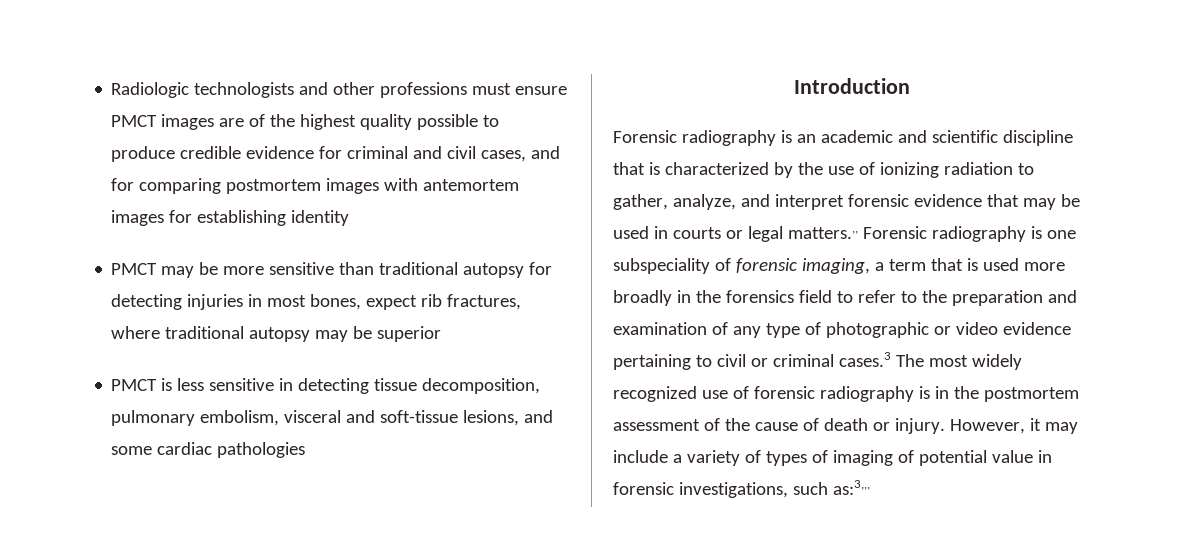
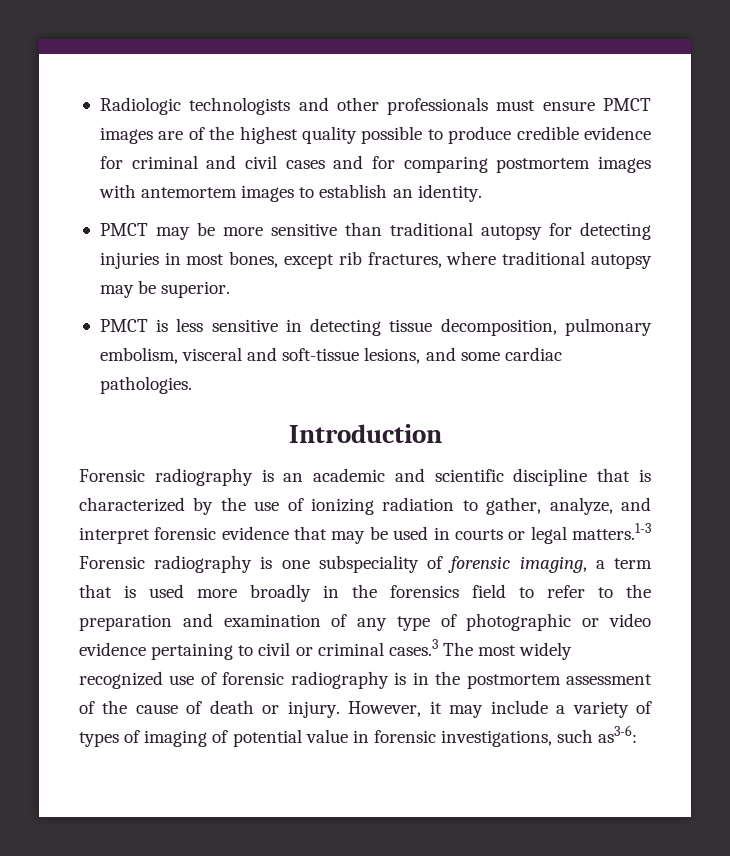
[380,82,468,98] professions -> [387,97,489,115] professionals
[481,150,527,162] cases, -> [285,160,325,169] cases
[169,210,350,226] for establishing identity -> [299,184,482,202] to establish an identity.
[366,295,418,310] expect -> [284,254,335,269] except
[377,326,442,342] superior -> [161,281,231,298] superior.
[217,442,306,458] pathologies -> [99,376,192,394] pathologies.
[787,227,858,239] matters.,, -> [572,523,651,540] matters.1-3
[832,480,870,495] as:3,,, -> [598,725,638,743] as3-6:

